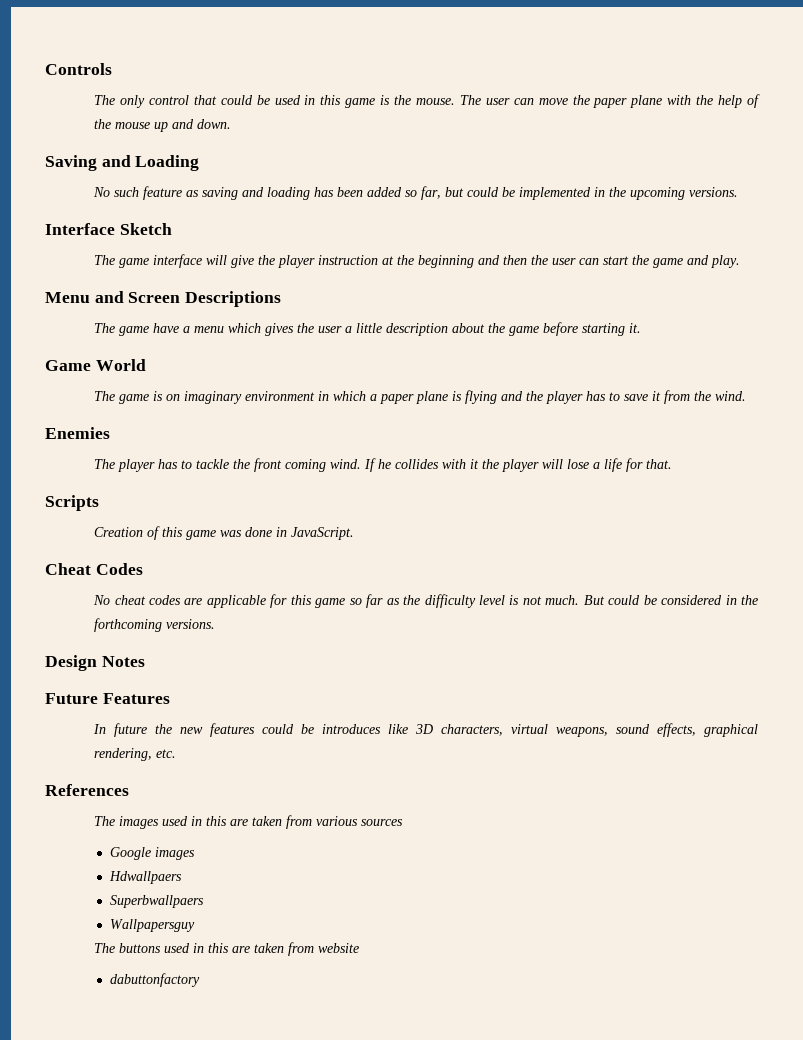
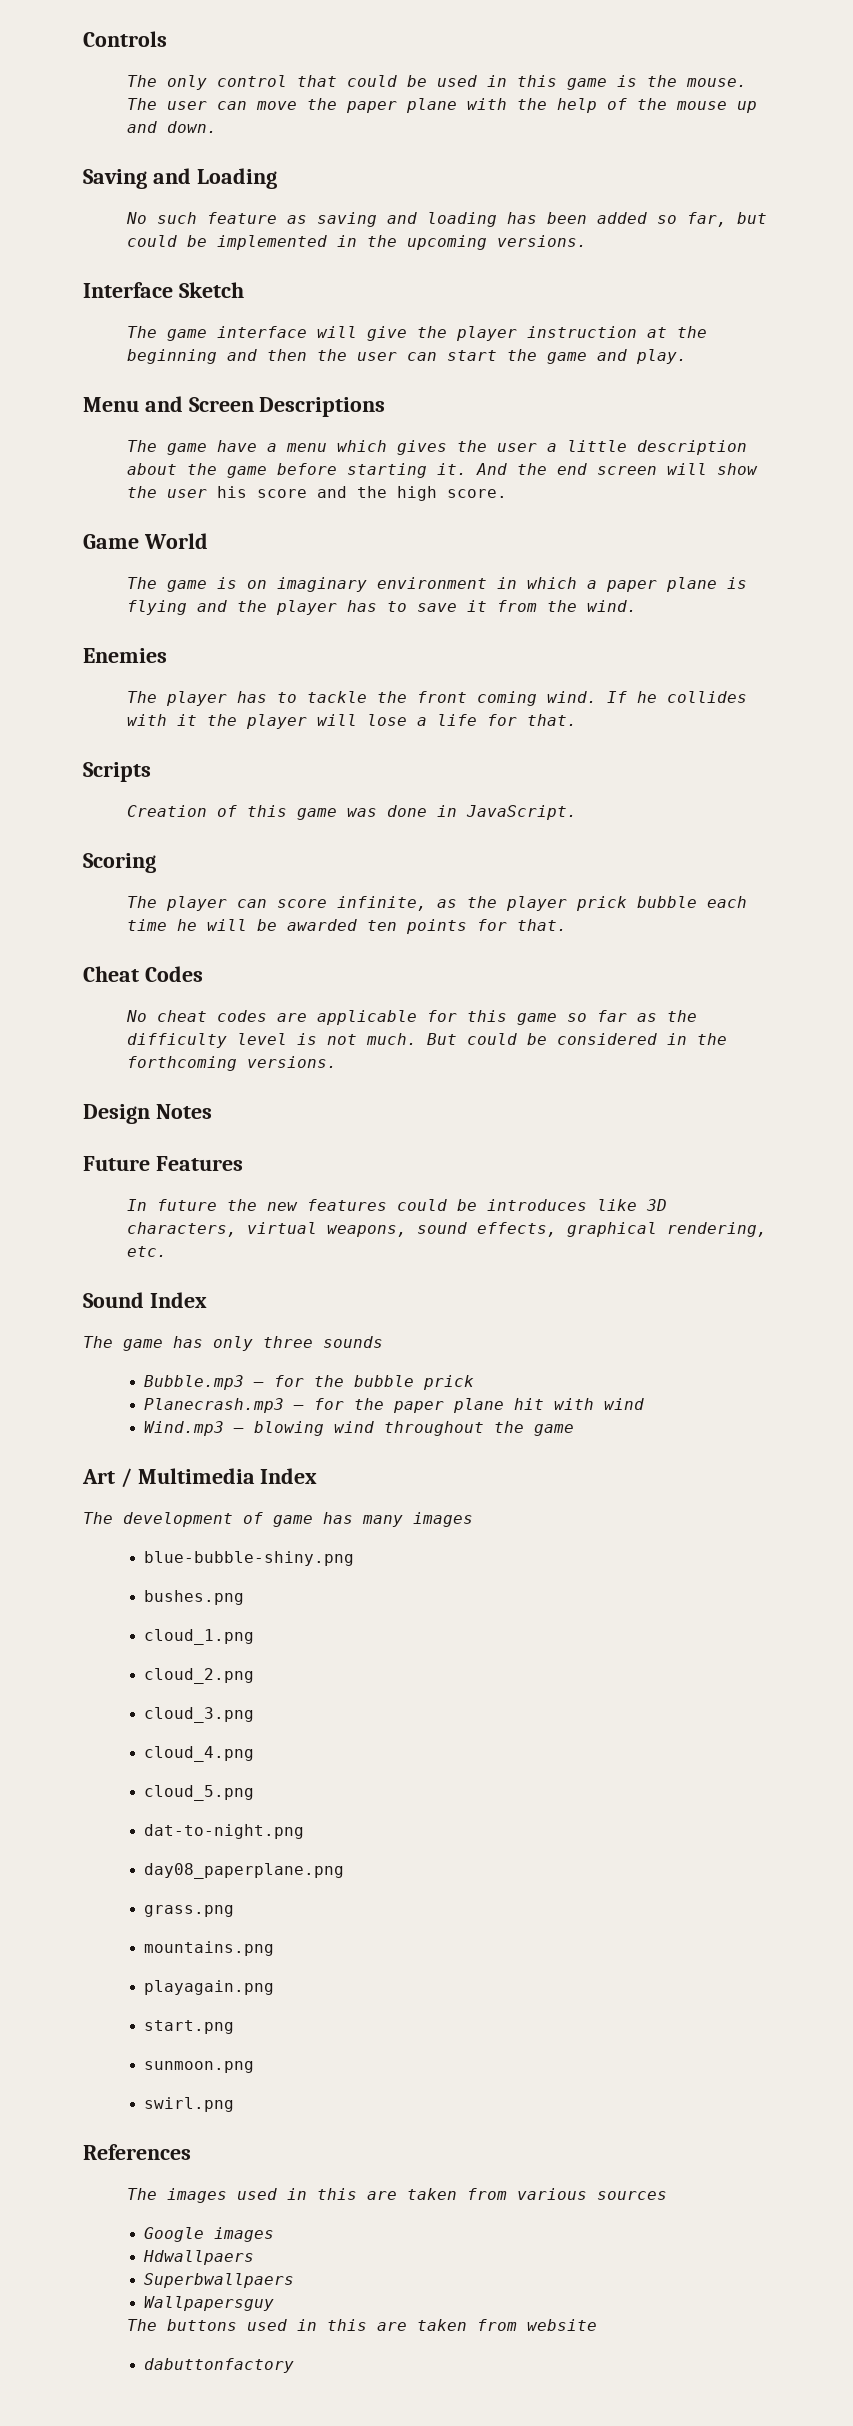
(642, 328) none -> [475,463,758,475] [126,486,507,501] And the end screen will show the user his score and the high score.
(355, 533) none -> [83,853,156,873] [126,896,747,911] [126,919,567,934] // Scoring // The player can score infinite, as the player prick bubble each time he will be awarded ten points for that.
(177, 753) none -> [83,1292,207,1308] [83,1336,383,1351] [144,1375,475,1390] [144,1398,645,1413] [144,1421,575,1436] [82,1468,318,1488] [83,1512,473,1527] [144,1551,355,1566] [144,1590,245,1605] [144,1629,255,1645] [144,1668,255,1684] [144,1707,255,1723] [144,1746,255,1762] [144,1785,255,1801] [144,1824,305,1839] [144,1863,345,1879] [144,1905,235,1917] [144,1941,275,1956] [144,1980,275,1995] [144,2020,235,2034] [144,2061,255,2073] [144,2097,235,2112] // Sound Index // The game has only three sounds // Bubble.mp3 – for the bubble prick // Planecrash.mp3 – for the paper plane hit with wind // Wind.mp3 – blowing wind throughout the game // Art / Multimedia Index // The development of game has many images // blue-bubble-shiny.png // bushes.png // cloud_1.png // cloud_2.png // cloud_3.png // cloud_4.png // cloud_5.png // dat-to-night.png // day08_paperplane.png // grass.png // mountains.png // playagain.png // start.png // sunmoon.png // swirl.png

